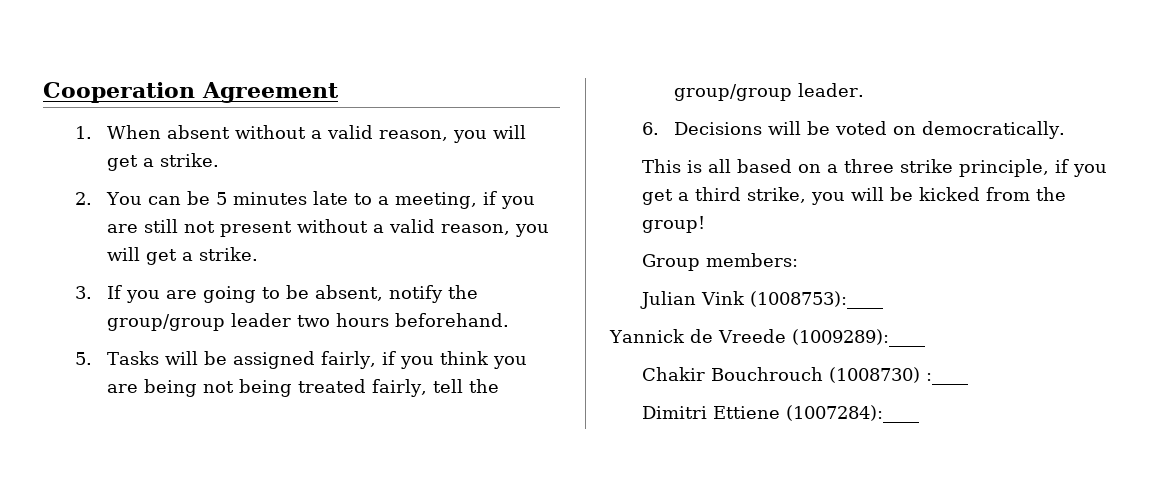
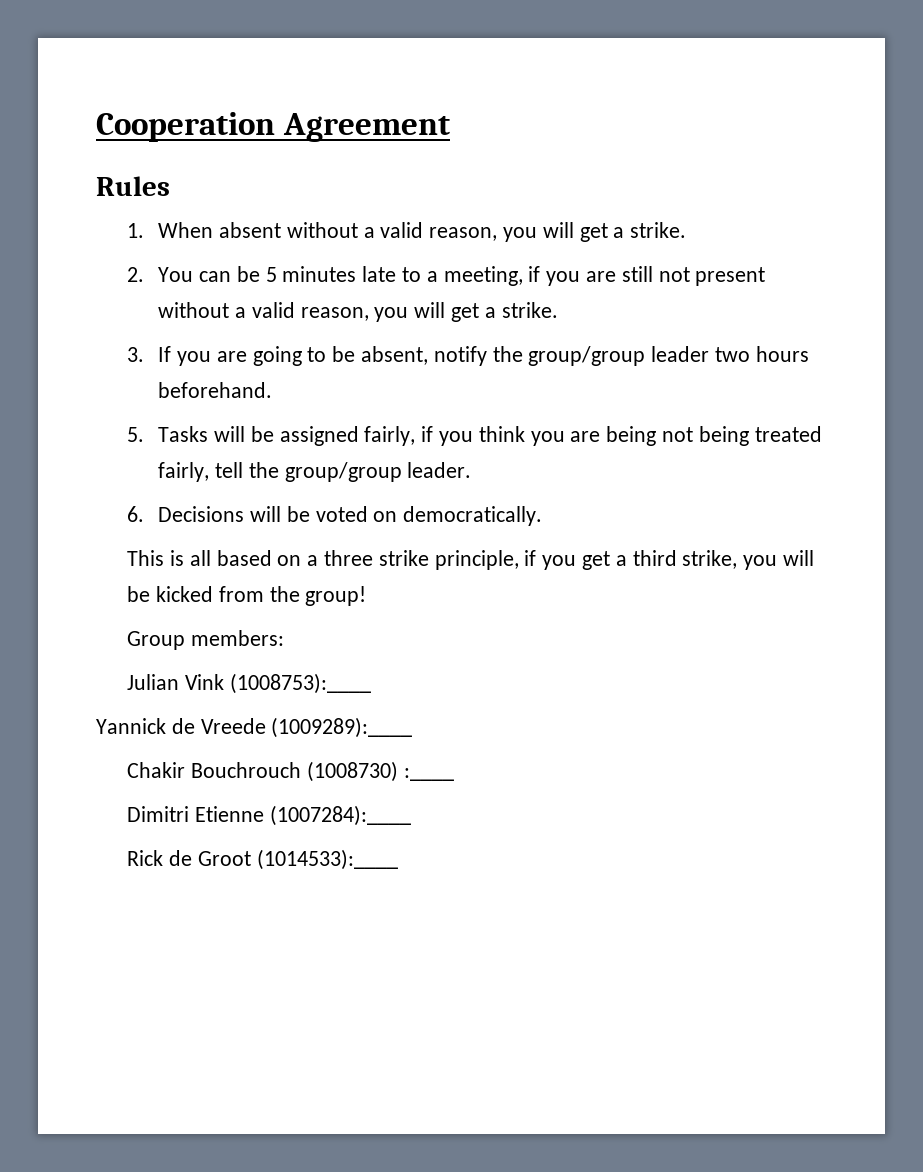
(339, 92) none -> [96,176,170,196] // Rules
[713,406,781,419] Ettiene -> [194,806,264,822] Etienne
(920, 414) none -> [127,849,398,870] // Rick de Groot (1014533):____

